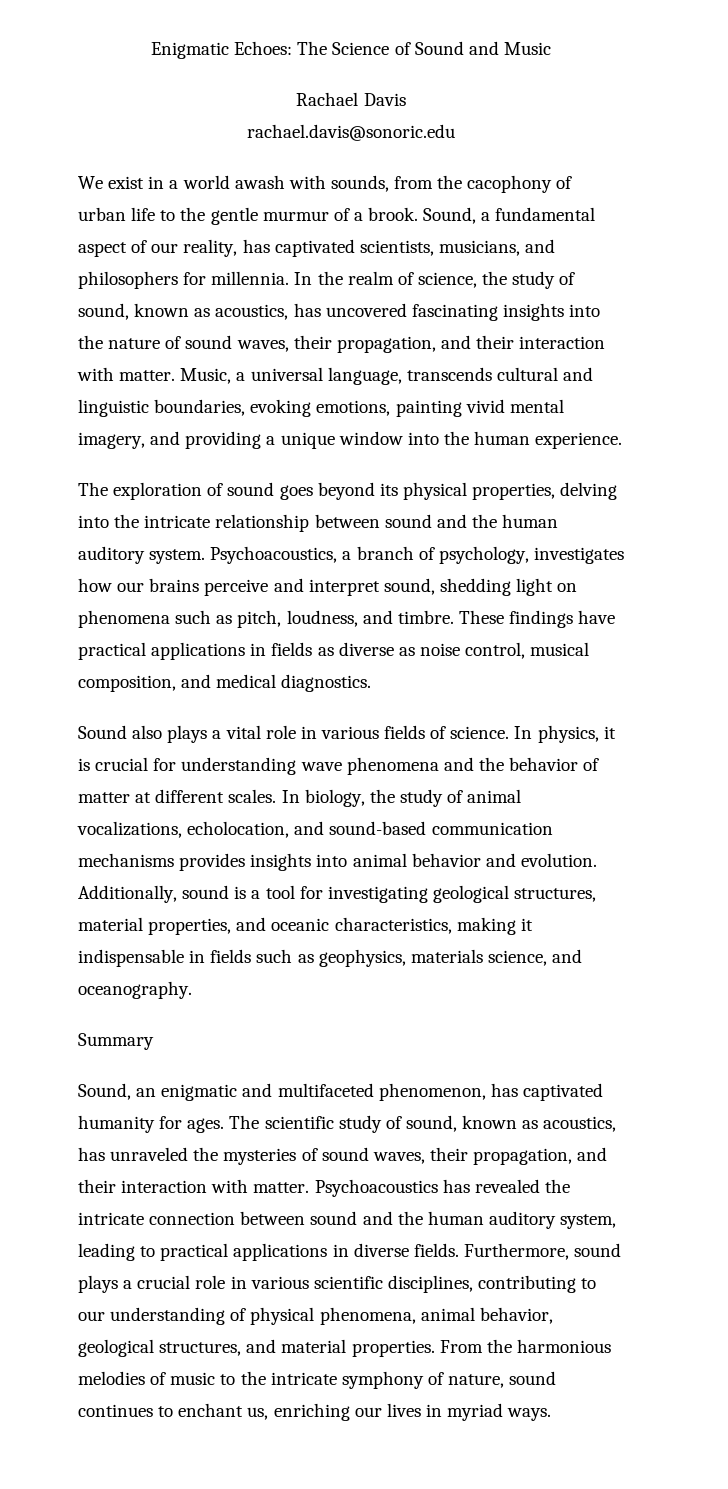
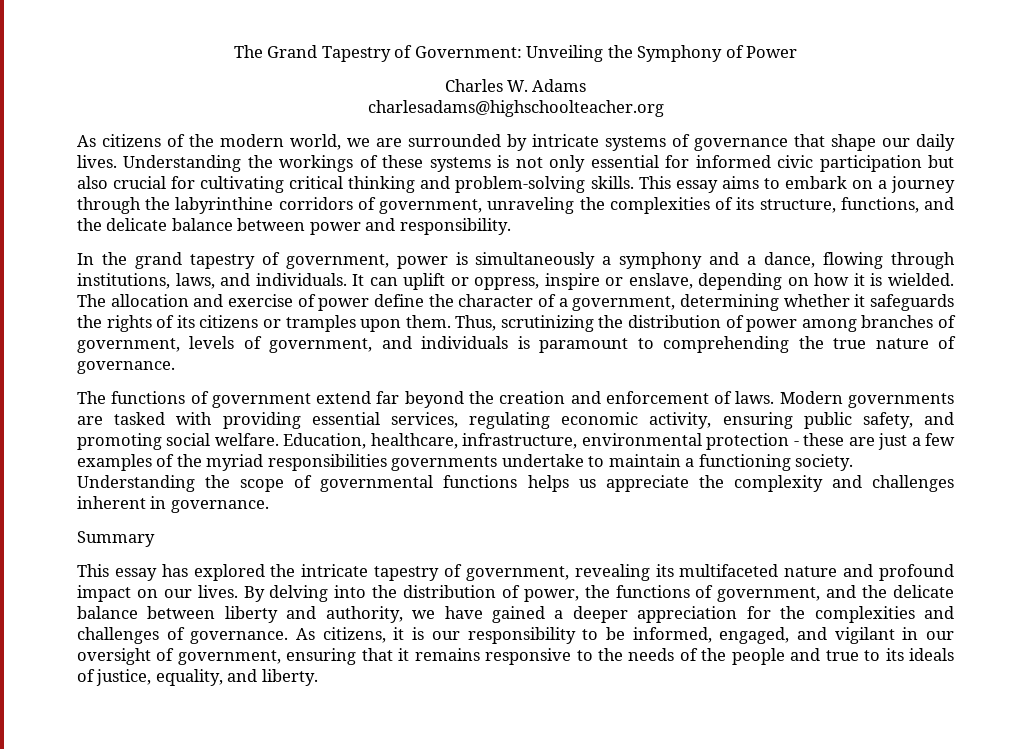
[151,41,551,59] [296,92,406,106] [247,124,455,141] [78,175,573,193] [78,207,596,225] [78,239,556,257] [78,271,576,289] [78,303,601,321] [78,335,606,353] [77,367,594,385] [78,399,564,417] [78,431,623,449] [78,482,618,500] [78,514,559,532] [78,546,624,564] [78,578,578,596] [78,610,616,628] [78,642,590,660] [78,674,372,692] [78,725,616,743] [78,757,600,775] [78,789,522,807] [77,821,553,838] [78,853,597,871] [78,885,597,903] [78,917,533,935] [78,949,583,967] [78,981,192,999] [78,1033,154,1050] [78,1083,603,1101] [78,1115,617,1133] [78,1147,608,1165] [78,1179,570,1197] [78,1211,617,1229] [78,1243,622,1261] [78,1275,597,1293] [78,1307,553,1325] [78,1339,611,1357] [78,1371,557,1389] [78,1403,552,1421] Enigmatic Echoes: The Science of Sound and Music // Rachael Davis // rachael.davis@sonoric.edu // We exist in a world awash with sounds, from the cacophony of urban life to the gentle murmur of a brook. Sound, a fundamental aspect of our reality, has captivated scientists, musicians, and philosophers for millennia. In the realm of science, the study of sound, known as acoustics, has uncovered fascinating insights into the nature of sound waves, their propagation, and their interaction with matter. Music, a universal language, transcends cultural and linguistic boundaries, evoking emotions, painting vivid mental imagery, and providing a unique window into the human experience. // The exploration of sound goes beyond its physical properties, delving into the intricate relationship between sound and the human auditory system. Psychoacoustics, a branch of psychology, investigates how our brains perceive and interpret sound, shedding light on phenomena such as pitch, loudness, and timbre. These findings have practical applications in fields as diverse as noise control, musical composition, and medical diagnostics. // Sound also plays a vital role in various fields of science. In physics, it is crucial for understanding wave phenomena and the behavior of matter at different scales. In biology, the study of animal vocalizations, echolocation, and sound-based communication mechanisms provides insights into animal behavior and evolution. Additionally, sound is a tool for investigating geological structures, material properties, and oceanic characteristics, making it indispensable in fields such as geophysics, materials science, and oceanography. // Summary // Sound, an enigmatic and multifaceted phenomenon, has captivated humanity for ages. The scientific study of sound, known as acoustics, has unraveled the mysteries of sound waves, their propagation, and their interaction with matter. Psychoacoustics has revealed the intricate connection between sound and the human auditory system, leading to practical applications in diverse fields. Furthermore, sound plays a crucial role in various scientific disciplines, contributing to our understanding of physical phenomena, animal behavior, geological structures, and material properties. From the harmonious melodies of music to the intricate symphony of nature, sound continues to enchant us, enriching our lives in myriad ways. -> [233,45,798,62] [444,79,587,92] [367,100,664,117] [77,134,955,151] [77,155,955,172] [77,176,955,193] [77,197,955,214] [77,218,511,235] [77,252,956,269] [77,273,954,290] [77,294,954,311] [77,315,957,332] [77,336,956,353] [77,361,175,374] [77,391,955,408] [77,412,954,429] [77,433,955,450] [77,454,854,471] [77,475,955,492] [77,496,269,513] [77,531,155,547] [77,564,955,581] [77,585,954,602] [77,606,955,623] [77,627,954,644] [77,648,955,665] [77,669,318,686] The Grand Tapestry of Government: Unveiling the Symphony of Power // Charles W. Adams // charlesadams@highschoolteacher.org // As citizens of the modern world, we are surrounded by intricate systems of governance that shape our daily lives. Understanding the workings of these systems is not only essential for informed civic participation but also crucial for cultivating critical thinking and problem-solving skills. This essay aims to embark on a journey through the labyrinthine corridors of government, unraveling the complexities of its structure, functions, and the delicate balance between power and responsibility. // In the grand tapestry of government, power is simultaneously a symphony and a dance, flowing through institutions, laws, and individuals. It can uplift or oppress, inspire or enslave, depending on how it is wielded. The allocation and exercise of power define the character of a government, determining whether it safeguards the rights of its citizens or tramples upon them. Thus, scrutinizing the distribution of power among branches of government, levels of government, and individuals is paramount to comprehending the true nature of governance. // The functions of government extend far beyond the creation and enforcement of laws. Modern governments are tasked with providing essential services, regulating economic activity, ensuring public safety, and promoting social welfare. Education, healthcare, infrastructure, environmental protection - these are just a few examples of the myriad responsibilities governments undertake to maintain a functioning society. Understanding the scope of governmental functions helps us appreciate the complexity and challenges inherent in governance. // Summary // This essay has explored the intricate tapestry of government, revealing its multifaceted nature and profound impact on our lives. By delving into the distribution of power, the functions of government, and the delicate balance between liberty and authority, we have gained a deeper appreciation for the complexities and challenges of governance. As citizens, it is our responsibility to be informed, engaged, and vigilant in our oversight of government, ensuring that it remains responsive to the needs of the people and true to its ideals of justice, equality, and liberty.

